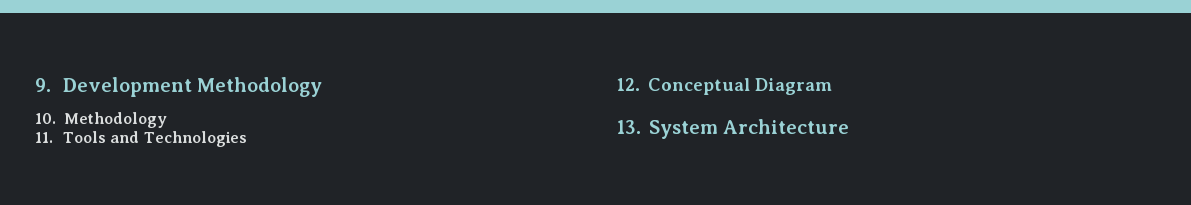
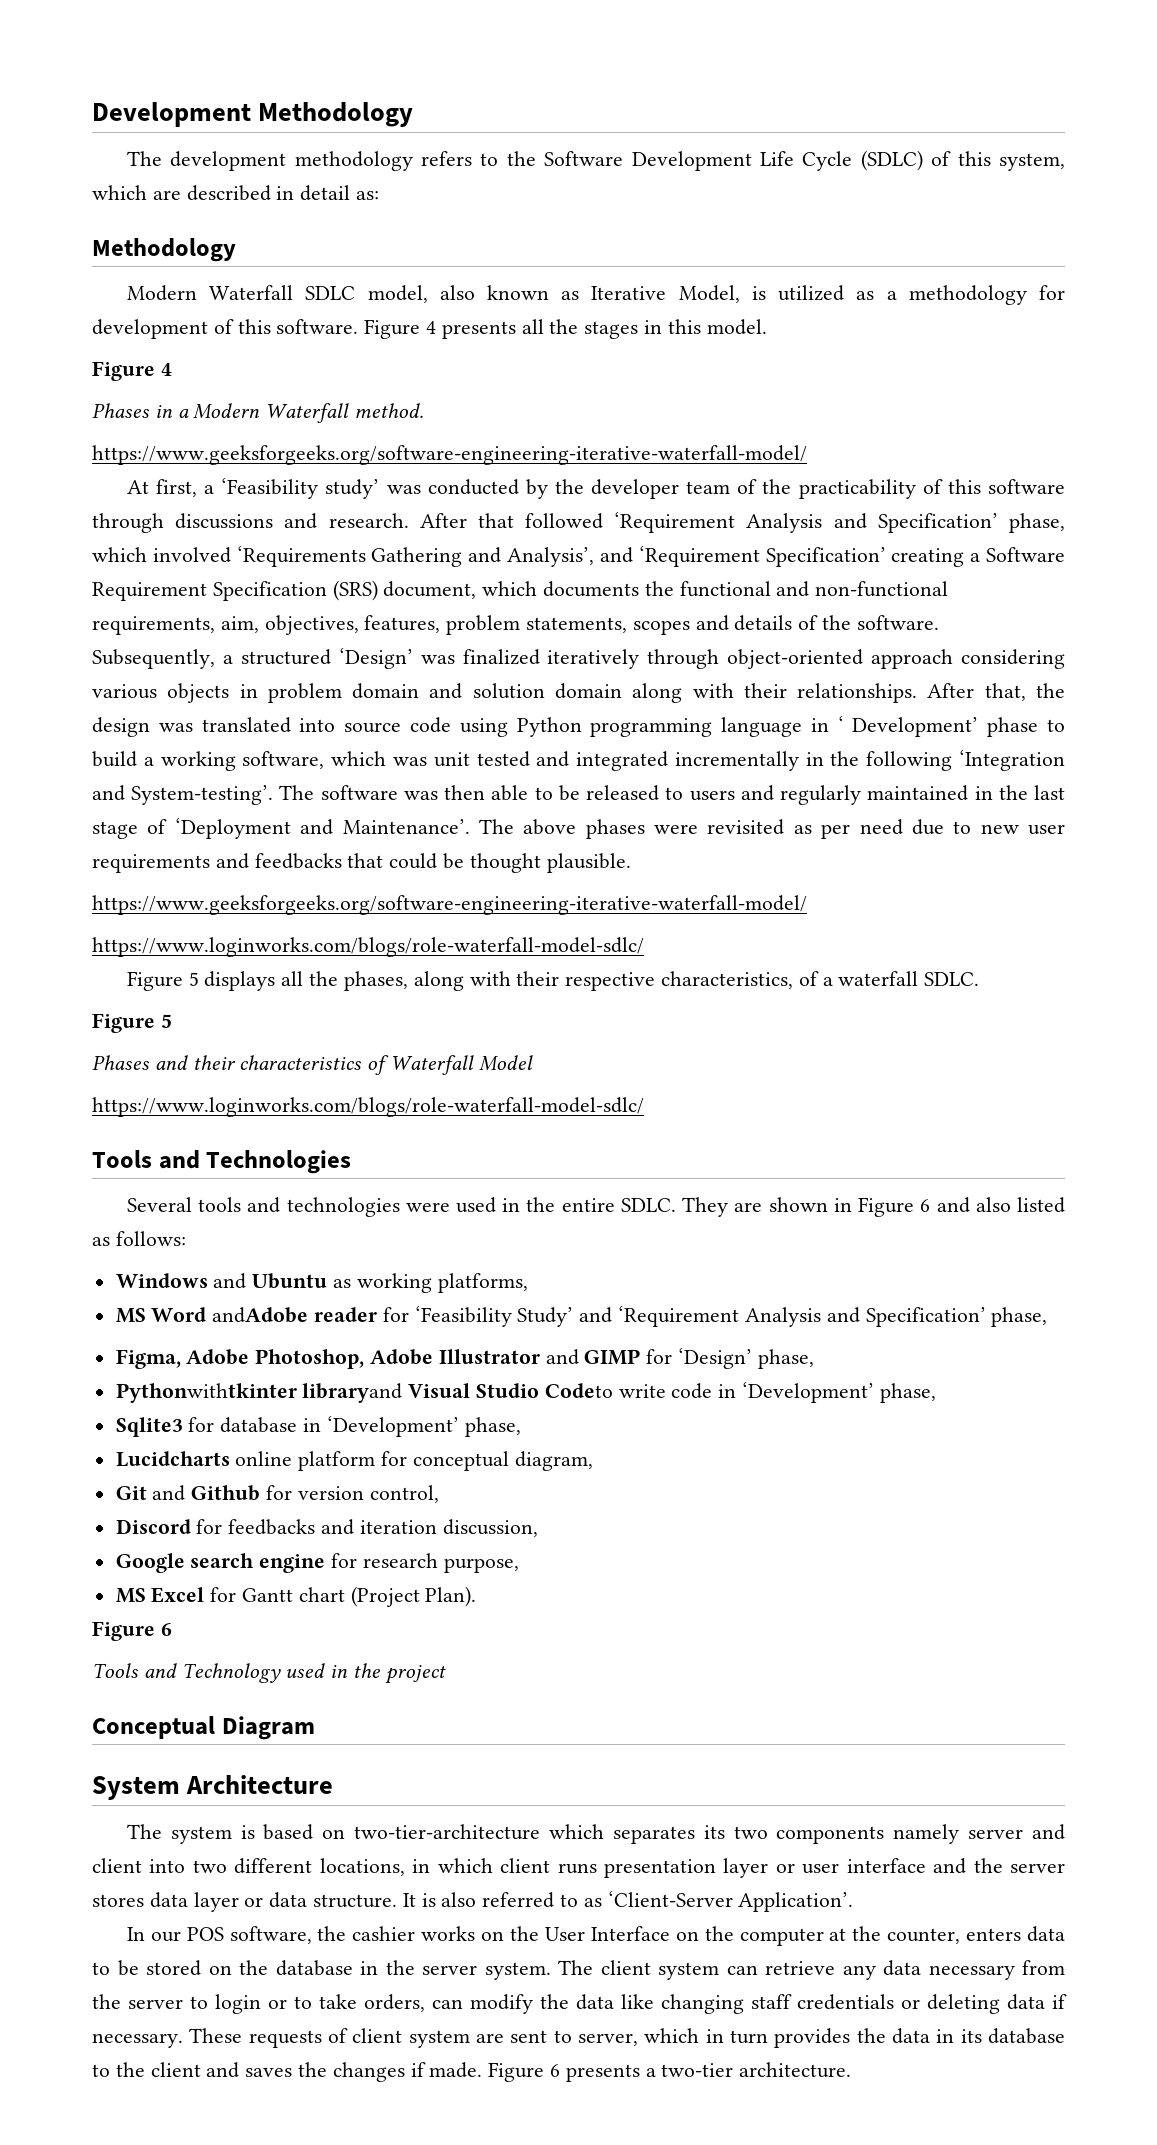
[35,78,51,92] 9. -> (92, 114) none
[35,112,167,128] [35,131,247,147] [616,78,640,91] 10. Methodology // 11. Tools and Technologies // 12. -> [126,150,1065,171] [92,185,380,201] [92,238,236,262] [126,285,1066,305] [92,319,767,339] [92,361,172,381] [92,403,425,423] [92,445,807,465] [126,478,1066,499] [92,512,1065,533] [92,546,1066,567] [92,580,949,601] [92,615,939,635] [92,648,1065,669] [92,683,1066,703] [92,716,1066,737] [92,750,1065,771] [92,785,1066,805] [92,818,1065,839] [92,853,631,873] [92,895,807,915] [92,937,644,957] [126,971,980,991] [92,1013,172,1033] [92,1055,533,1075] [92,1097,644,1117] [92,1150,352,1174] [126,1197,1065,1217] [92,1231,186,1246] [115,1273,528,1293] [115,1306,1048,1327] [115,1348,814,1369] [115,1382,936,1403] [115,1416,521,1437] [115,1451,593,1471] [115,1485,439,1503] [115,1519,538,1537] [115,1553,519,1573] [115,1586,477,1607] [92,1621,172,1641] [92,1663,446,1684] The development methodology refers to the Software Development Life Cycle (SDLC) of this system, which are described in detail as: // Methodology // Modern Waterfall SDLC model, also known as Iterative Model, is utilized as a methodology for development of this software. Figure 4 presents all the stages in this model. // Figure 4 // Phases in a Modern Waterfall method. // https://www.geeksforgeeks.org/software-engineering-iterative-waterfall-model/ // At first, a ‘Feasibility study’ was conducted by the developer team of the practicability of this software through discussions and research. After that followed ‘Requirement Analysis and Specification’ phase, which involved ‘Requirements Gathering and Analysis’, and ‘Requirement Specification’ creating a Software Requirement Specification (SRS) document, which documents the functional and non-functional requirements, aim, objectives, features, problem statements, scopes and details of the software. Subsequently, a structured ‘Design’ was finalized iteratively through object-oriented approach considering various objects in problem domain and solution domain along with their relationships. After that, the design was translated into source code using Python programming language in ‘ Development’ phase to build a working software, which was unit tested and integrated incrementally in the following ‘Integration and System-testing’. The software was then able to be released to users and regularly maintained in the last stage of ‘Deployment and Maintenance’. The above phases were revisited as per need due to new user requirements and feedbacks that could be thought plausible. // https://www.geeksforgeeks.org/software-engineering-iterative-waterfall-model/ // https://www.loginworks.com/blogs/role-waterfall-model-sdlc/ // Figure 5 displays all the phases, along with their respective characteristics, of a waterfall SDLC. // Figure 5 // Phases and their characteristics of Waterfall Model // https://www.loginworks.com/blogs/role-waterfall-model-sdlc/ // Tools and Technologies // Several tools and technologies were used in the entire SDLC. They are shown in Figure 6 and also listed as follows: // Windows and Ubuntu as working platforms, // MS Word andAdobe reader for ‘Feasibility Study’ and ‘Requirement Analysis and Specification’ phase, // Figma, Adobe Photoshop, Adobe Illustrator and GIMP for ‘Design’ phase, // Pythonwithtkinter libraryand Visual Studio Codeto write code in ‘Development’ phase, // Sqlite3 for database in ‘Development’ phase, // Lucidcharts online platform for conceptual diagram, // Git and Github for version control, // Discord for feedbacks and iteration discussion, // Google search engine for research purpose, // MS Excel for Gantt chart (Project Plan). // Figure 6 // Tools and Technology used in the project //
[616,120,641,134] 13. -> (315, 1728) none
(850, 126) none -> [126,1824,1065,1844] [92,1858,1065,1878] [92,1891,854,1912] [126,1926,1066,1946] [92,1960,1065,1980] [92,1994,1067,2014] [92,2028,1066,2048] [92,2062,852,2082] // The system is based on two-tier-architecture which separates its two components namely server and client into two different locations, in which client runs presentation layer or user interface and the server stores data layer or data structure. It is also referred to as ‘Client-Server Application’. // In our POS software, the cashier works on the User Interface on the computer at the counter, enters data to be stored on the database in the server system. The client system can retrieve any data necessary from the server to login or to take orders, can modify the data like changing staff credentials or deleting data if necessary. These requests of client system are sent to server, which in turn provides the data in its database to the client and saves the changes if made. Figure 6 presents a two-tier architecture.

